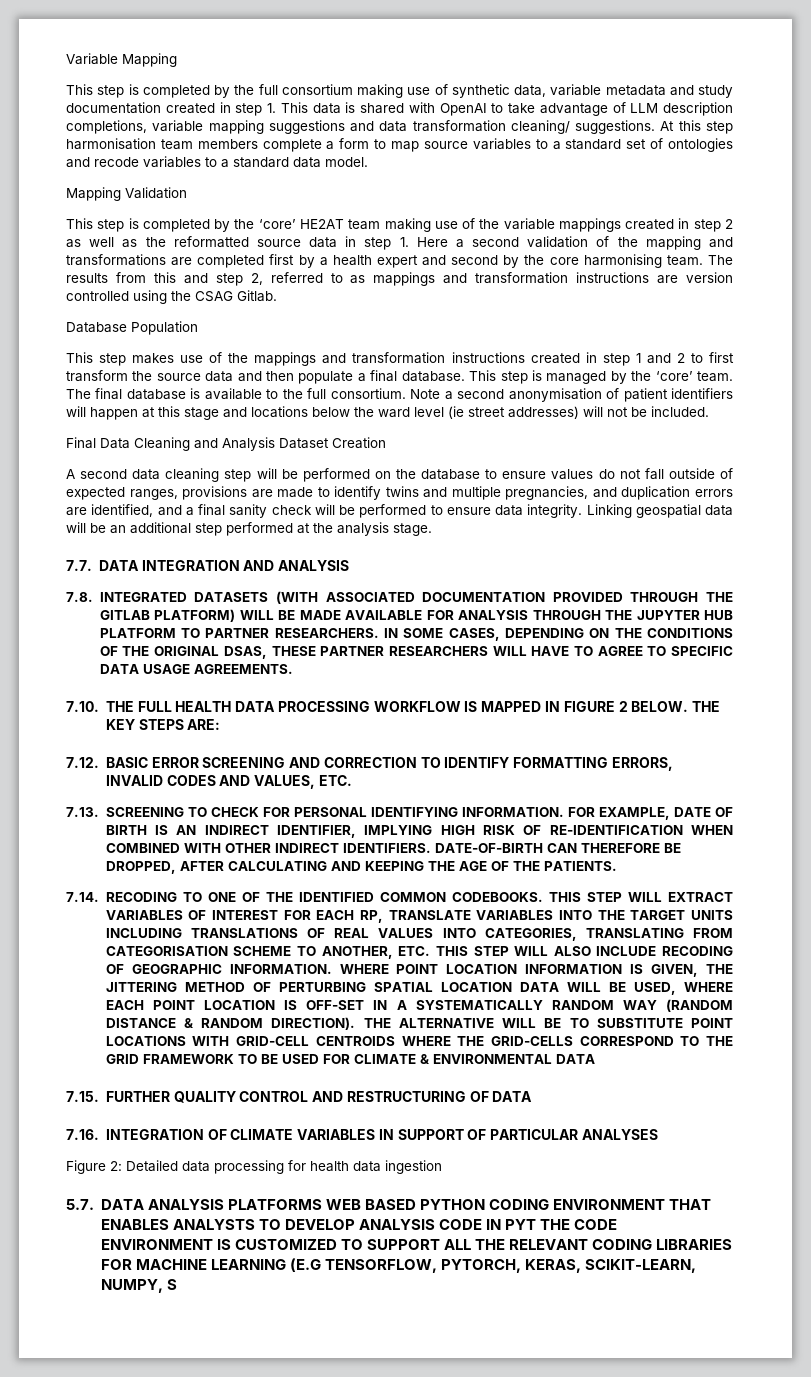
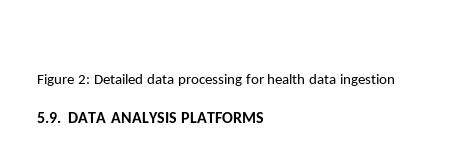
[66,53,177,67] [66,84,733,98] [66,102,733,116] [66,120,733,134] [66,138,734,152] [66,156,368,168] [66,187,187,201] [66,218,734,232] [66,236,733,250] [66,254,733,268] [66,272,734,286] [66,290,277,304] [66,321,198,335] [66,352,734,366] [66,370,733,384] [66,388,733,402] [66,406,709,420] [66,437,386,451] [66,468,733,482] [66,486,734,500] [66,504,733,518] [66,522,432,536] [66,560,350,571] [66,591,733,604] [99,609,734,622] [99,628,733,641] [99,646,733,659] [99,664,293,674] [66,701,721,712] [105,719,221,730] [66,757,673,771] [105,775,352,789] [66,807,733,820] [105,825,733,838] [105,843,681,853] [105,861,617,874] [66,892,733,902] [105,910,733,923] [105,928,733,941] [105,946,733,959] [105,964,733,977] [105,982,733,995] [105,999,733,1012] [105,1017,734,1030] [105,1036,734,1046] [105,1054,595,1064] [66,1091,533,1103] [66,1129,658,1140] Variable Mapping // This step is completed by the full consortium making use of synthetic data, variable metadata and study documentation created in step 1. This data is shared with OpenAI to take advantage of LLM description completions, variable mapping suggestions and data transformation cleaning/ suggestions. At this step harmonisation team members complete a form to map source variables to a standard set of ontologies and recode variables to a standard data model. // Mapping Validation // This step is completed by the ‘core’ HE2AT team making use of the variable mappings created in step 2 as well as the reformatted source data in step 1. Here a second validation of the mapping and transformations are completed first by a health expert and second by the core harmonising team. The results from this and step 2, referred to as mappings and transformation instructions are version controlled using the CSAG Gitlab. // Database Population // This step makes use of the mappings and transformation instructions created in step 1 and 2 to first transform the source data and then populate a final database. This step is managed by the ‘core’ team. The final database is available to the full consortium. Note a second anonymisation of patient identifiers will happen at this stage and locations below the ward level (ie street addresses) will not be included. // Final Data Cleaning and Analysis Dataset Creation // A second data cleaning step will be performed on the database to ensure values do not fall outside of expected ranges, provisions are made to identify twins and multiple pregnancies, and duplication errors are identified, and a final sanity check will be performed to ensure data integrity. Linking geospatial data will be an additional step performed at the analysis stage. // 7.7. DATA INTEGRATION AND ANALYSIS // 7.8. INTEGRATED DATASETS (WITH ASSOCIATED DOCUMENTATION PROVIDED THROUGH THE GITLAB PLATFORM) WILL BE MADE AVAILABLE FOR ANALYSIS THROUGH THE JUPYTER HUB PLATFORM TO PARTNER RESEARCHERS. IN SOME CASES, DEPENDING ON THE CONDITIONS OF THE ORIGINAL DSAS, THESE PARTNER RESEARCHERS WILL HAVE TO AGREE TO SPECIFIC DATA USAGE AGREEMENTS. // 7.10. THE FULL HEALTH DATA PROCESSING WORKFLOW IS MAPPED IN FIGURE 2 BELOW. THE KEY STEPS ARE: // 7.12. BASIC ERROR SCREENING AND CORRECTION TO IDENTIFY FORMATTING ERRORS, INVALID CODES AND VALUES, ETC. // 7.13. SCREENING TO CHECK FOR PERSONAL IDENTIFYING INFORMATION. FOR EXAMPLE, DATE OF BIRTH IS AN INDIRECT IDENTIFIER, IMPLYING HIGH RISK OF RE-IDENTIFICATION WHEN COMBINED WITH OTHER INDIRECT IDENTIFIERS. DATE-OF-BIRTH CAN THEREFORE BE DROPPED, AFTER CALCULATING AND KEEPING THE AGE OF THE PATIENTS. // 7.14. RECODING TO ONE OF THE IDENTIFIED COMMON CODEBOOKS. THIS STEP WILL EXTRACT VARIABLES OF INTEREST FOR EACH RP, TRANSLATE VARIABLES INTO THE TARGET UNITS INCLUDING TRANSLATIONS OF REAL VALUES INTO CATEGORIES, TRANSLATING FROM CATEGORISATION SCHEME TO ANOTHER, ETC. THIS STEP WILL ALSO INCLUDE RECODING OF GEOGRAPHIC INFORMATION. WHERE POINT LOCATION INFORMATION IS GIVEN, THE JITTERING METHOD OF PERTURBING SPATIAL LOCATION DATA WILL BE USED, WHERE EACH POINT LOCATION IS OFF-SET IN A SYSTEMATICALLY RANDOM WAY (RANDOM DISTANCE & RANDOM DIRECTION). THE ALTERNATIVE WILL BE TO SUBSTITUTE POINT LOCATIONS WITH GRID-CELL CENTROIDS WHERE THE GRID-CELLS CORRESPOND TO THE GRID FRAMEWORK TO BE USED FOR CLIMATE & ENVIRONMENTAL DATA // 7.15. FURTHER QUALITY CONTROL AND RESTRUCTURING OF DATA // 7.16. INTEGRATION OF CLIMATE VARIABLES IN SUPPORT OF PARTICULAR ANALYSES // -> (37, 80) none
[66,1199,94,1210] 5.7. -> [37,112,61,123] 5.9.
[325,1199,712,1210] [100,1219,618,1230] [100,1239,733,1250] [100,1258,697,1273] [100,1279,177,1293] WEB BASED PYTHON CODING ENVIRONMENT THAT ENABLES ANALYSTS TO DEVELOP ANALYSIS CODE IN PYT THE CODE ENVIRONMENT IS CUSTOMIZED TO SUPPORT ALL THE RELEVANT CODING LIBRARIES FOR MACHINE LEARNING (E.G TENSORFLOW, PYTORCH, KERAS, SCIKIT-LEARN, NUMPY, S -> (264, 117) none

